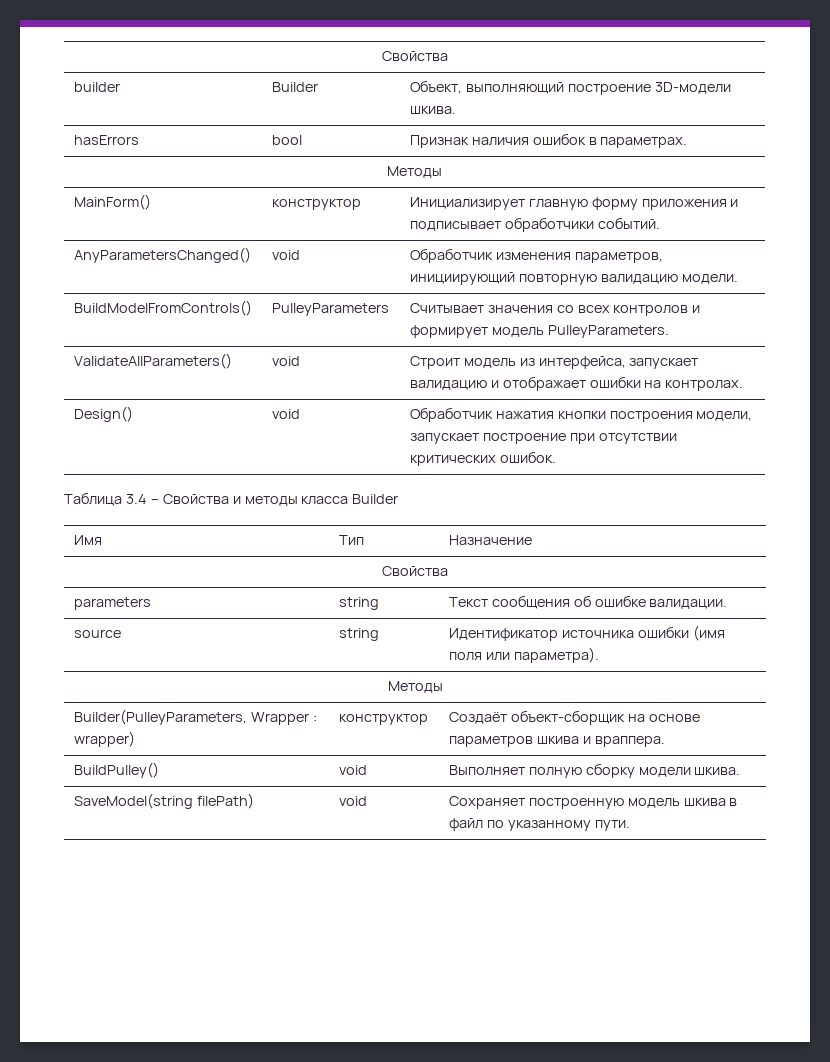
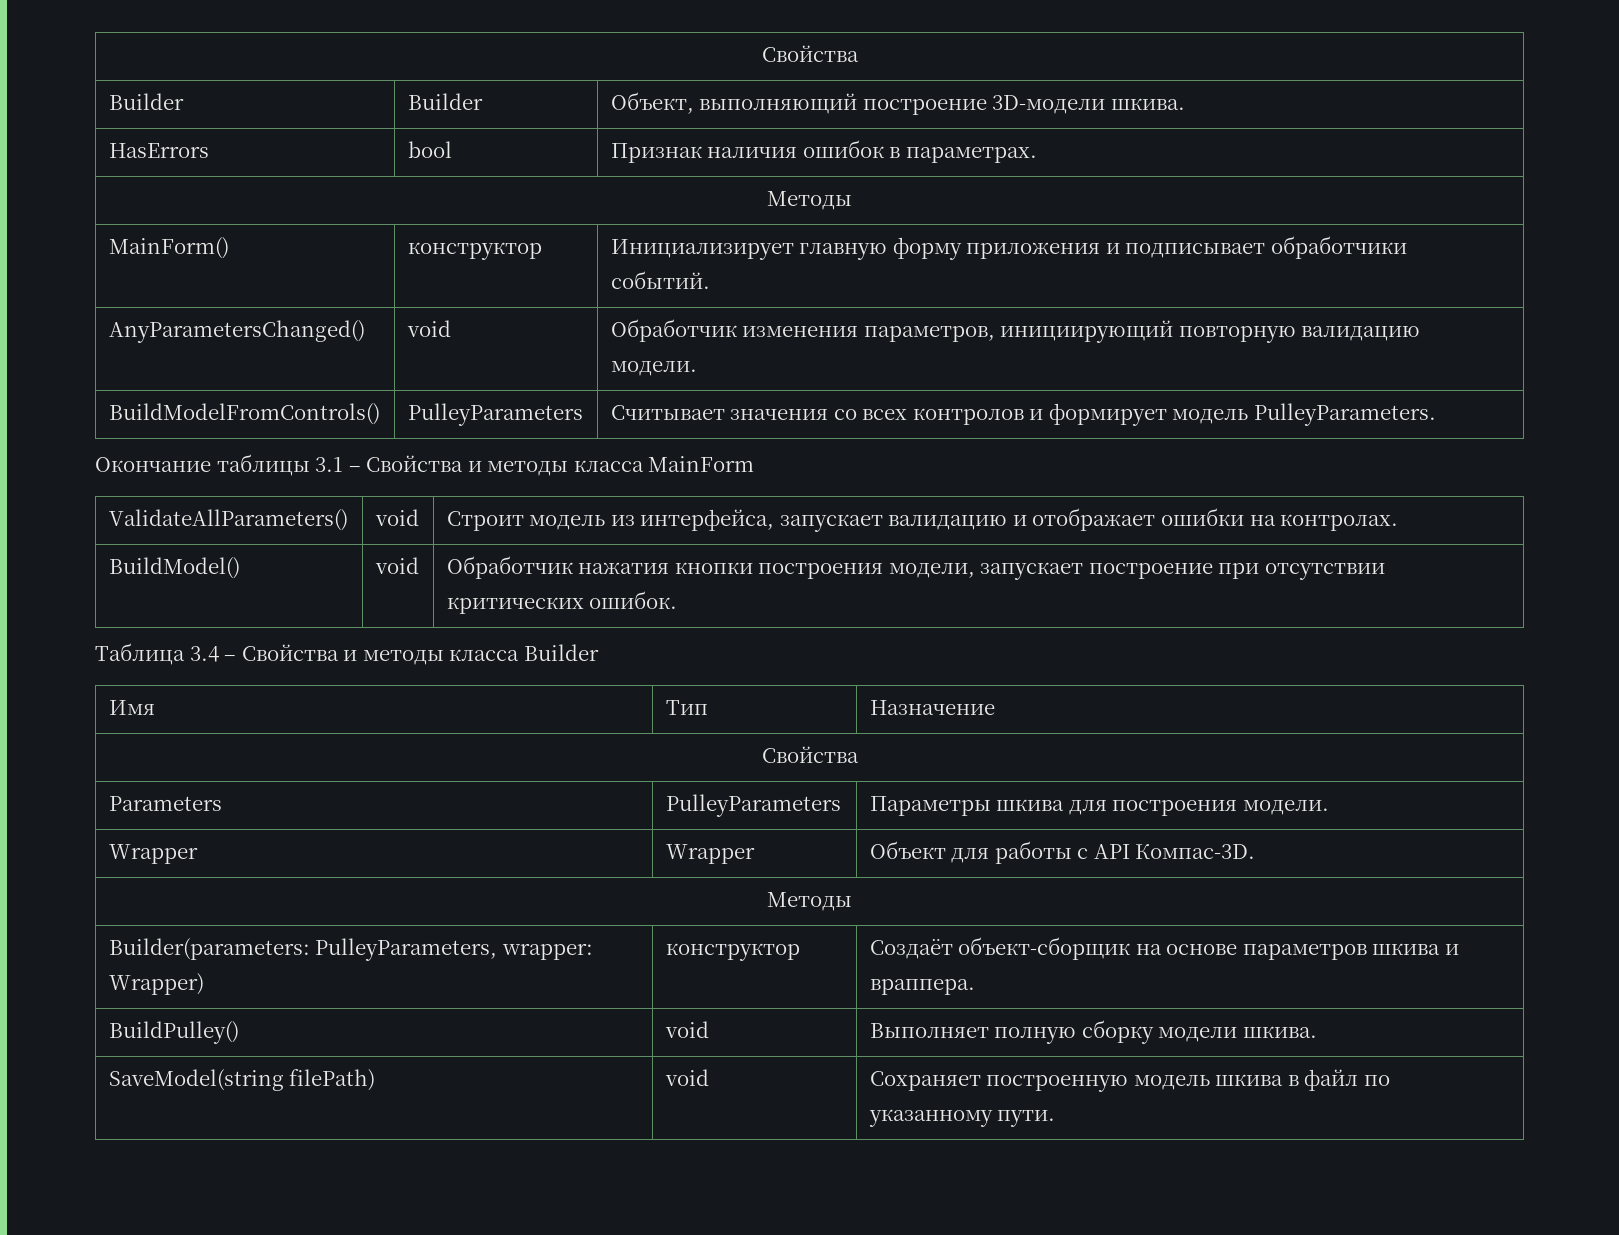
[381,51,448,61] [73,82,120,92] Свойства // builder -> [761,45,859,62] [108,93,184,110] Свойства // Builder
[73,135,139,145] hasErrors -> [108,143,209,158] HasErrors
(669, 331) none -> [95,454,755,476] // Окончание таблицы 3.1 – Свойства и методы класса MainForm
[73,406,133,422] Design() -> [108,557,240,579] BuildModel()
[73,597,151,610] [338,597,379,610] [448,595,728,609] [73,629,121,638] [338,628,379,641] [448,625,725,641] [448,647,599,663] [387,681,443,693] [73,709,317,725] [73,731,135,747] parameters | string | Текст сообщения об ошибке валидации. // source | string | Идентификатор источника ошибки (имя поля или параметра). // Методы // Builder(PulleyParameters, Wrapper : wrapper) -> [108,796,222,811] [665,794,841,817] [869,796,1329,816] [108,844,198,864] [665,844,755,864] [869,841,1256,864] [767,892,852,911] [108,938,593,961] [108,973,204,995] Parameters | PulleyParameters | Параметры шкива для построения модели. // Wrapper | Wrapper | Объект для работы с API Компас-3D. // Методы // Builder(parameters: PulleyParameters, wrapper: Wrapper)

